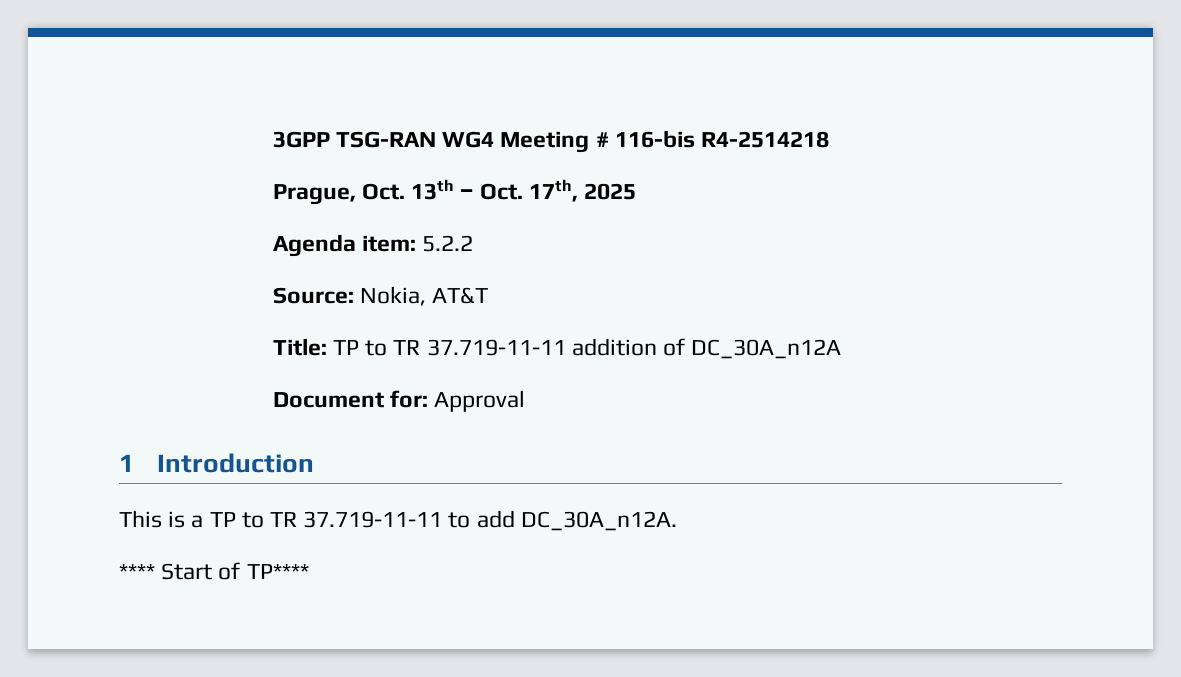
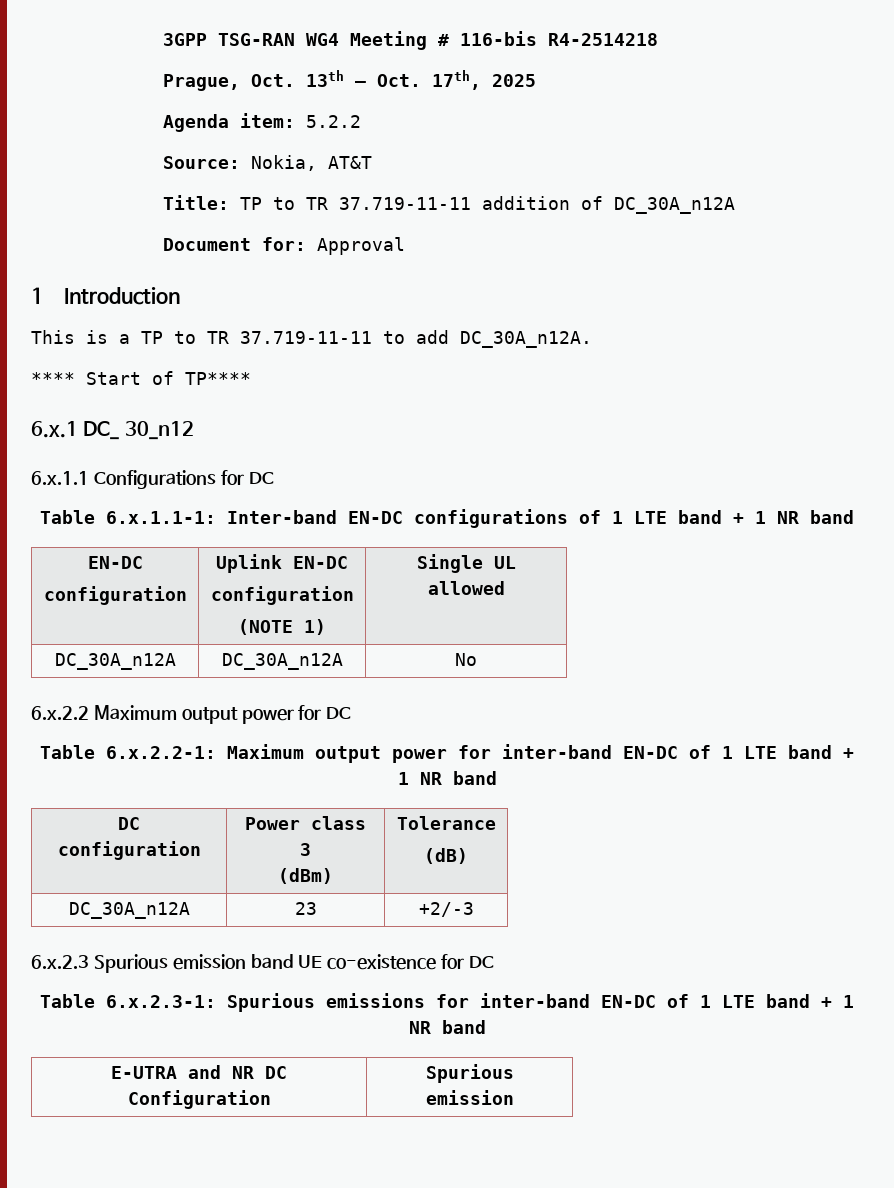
(309, 571) none -> [31,421,194,440] [31,470,274,489] [40,509,854,528] [87,556,143,569] [43,586,187,605] [216,554,348,573] [210,586,354,605] [238,619,326,635] [416,554,516,573] [427,581,505,595] [54,653,176,670] [221,653,343,670] [455,653,477,666] [31,705,352,724] [40,744,854,763] [397,771,497,785] [118,817,140,830] [57,841,201,860] [245,816,366,830] [300,843,311,856] [278,868,333,884] [396,816,496,830] [424,848,468,864] [68,902,190,919] [294,902,317,915] [418,902,474,917] [31,954,495,973] [40,993,854,1012] [408,1020,486,1034] [111,1065,287,1079] [127,1090,271,1109] [425,1064,514,1083] [425,1090,514,1105] // 6.x.1 DC_ 30_n12 // 6.x.1.1 Configurations for DC // Table 6.x.1.1-1: Inter-band EN-DC configurations of 1 LTE band + 1 NR band // EN-DC // configuration | Uplink EN-DC // configuration // (NOTE 1) | Single UL allowed // DC_30A_n12A | DC_30A_n12A | No // 6.x.2.2 Maximum output power for DC // Table 6.x.2.2-1: Maximum output power for inter-band EN-DC of 1 LTE band + 1 NR band // DC configuration | Power class 3 // (dBm) | Tolerance // (dB) // DC_30A_n12A | 23 | +2/-3 // 6.x.2.3 Spurious emission band UE co-existence for DC // Table 6.x.2.3-1: Spurious emissions for inter-band EN-DC of 1 LTE band + 1 NR band // E-UTRA and NR DC Configuration | Spurious emission

